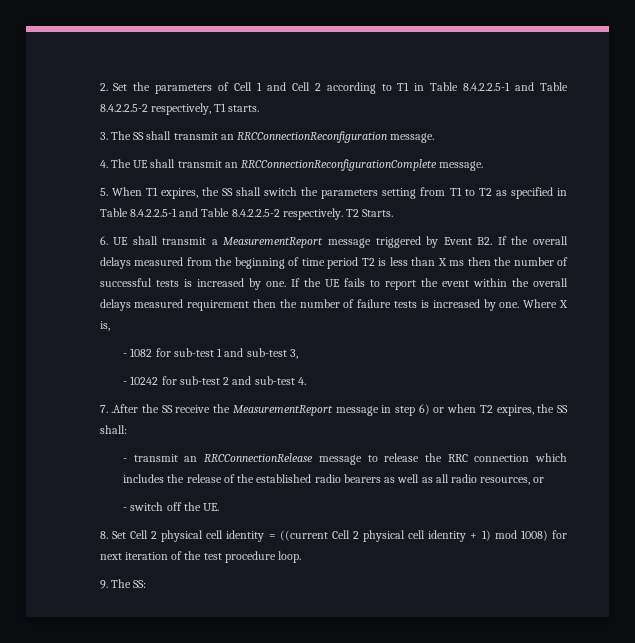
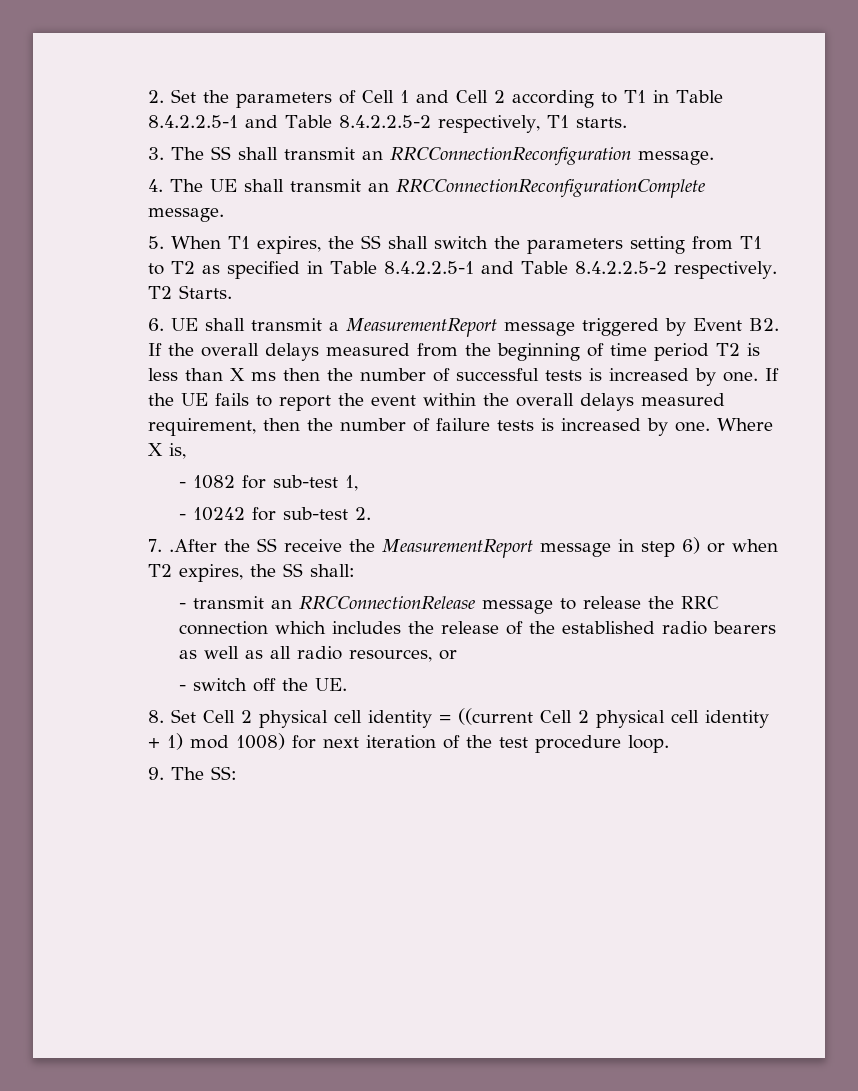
[187,300,250,311] requirement -> [148,418,257,436] requirement,
[217,348,298,359] 1 and sub-test 3, -> [344,475,358,491] 1,
[223,376,306,385] 2 and sub-test 4. -> [354,507,371,520] 2.

